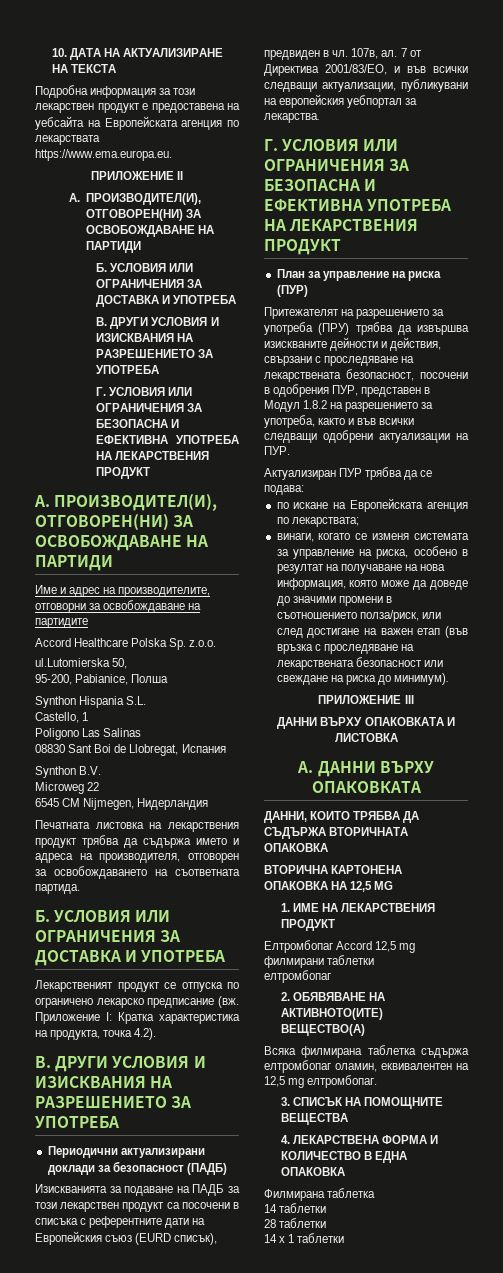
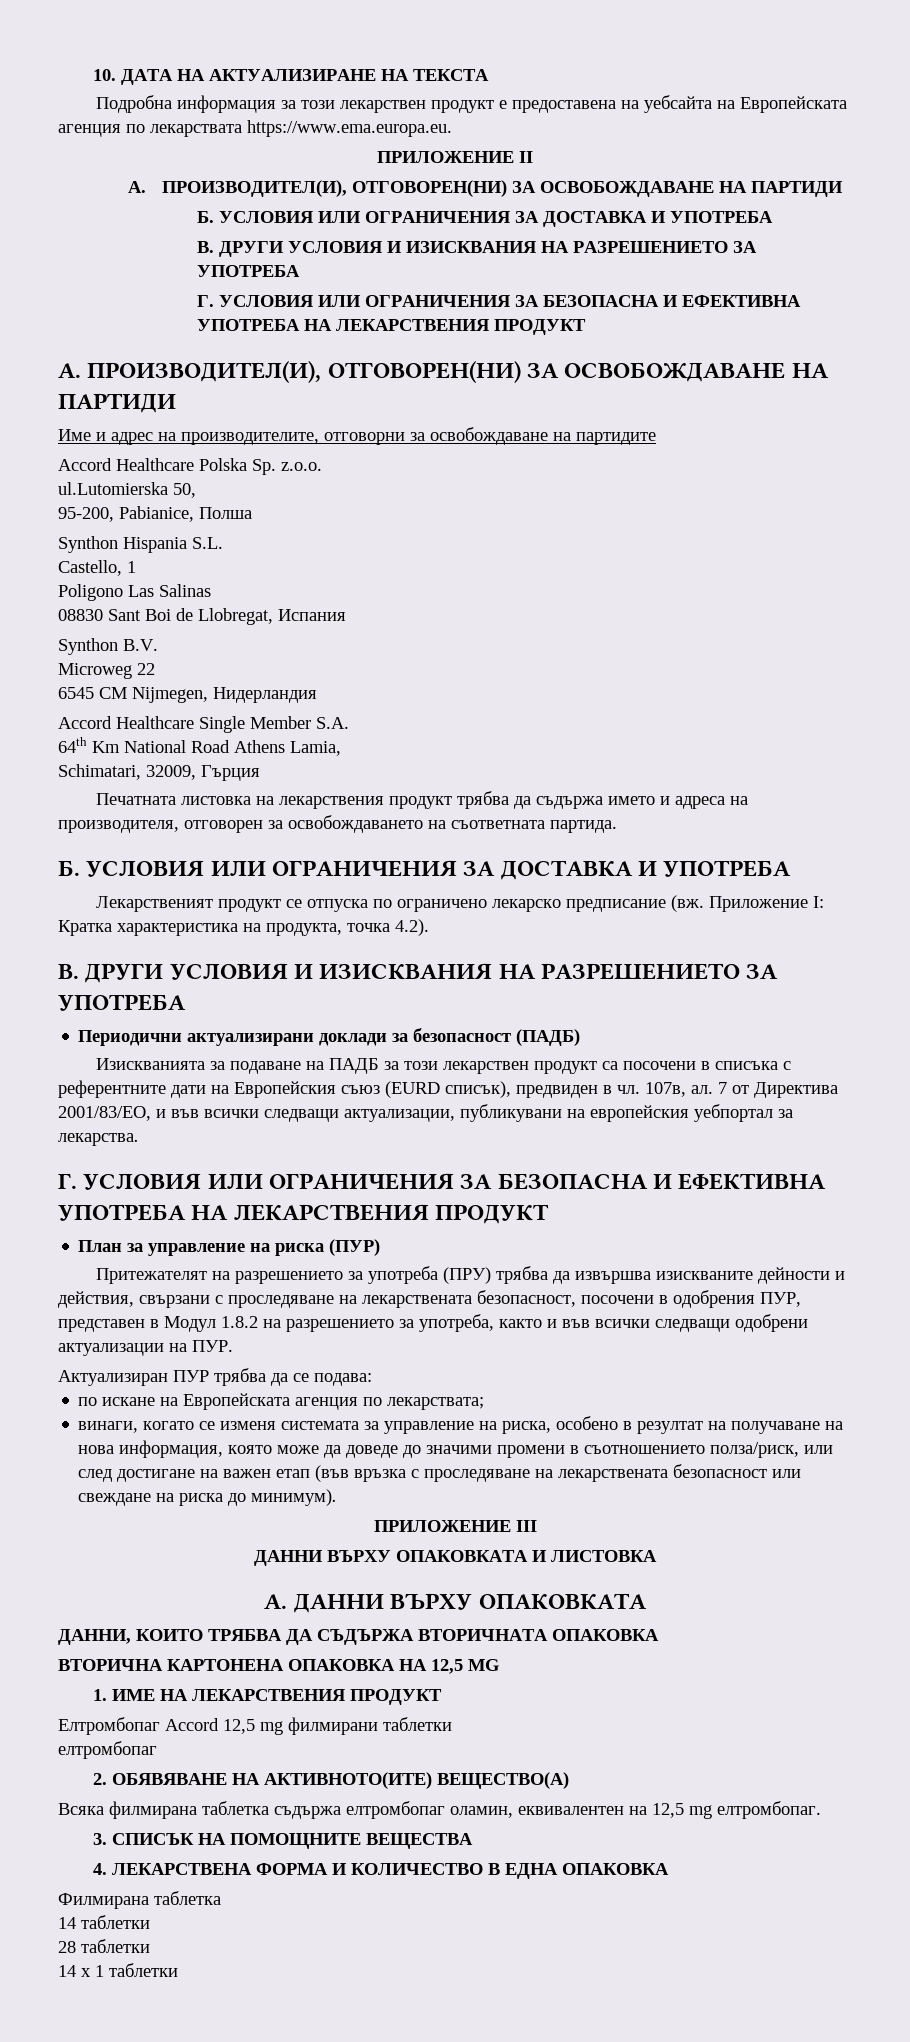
(209, 804) none -> [58,716,349,733] [58,737,341,756] [58,764,260,781] // Accord Healthcare Single Member S.A. // 64th Km National Road Athens Lamia, // Schimatari, 32009, Гърция

